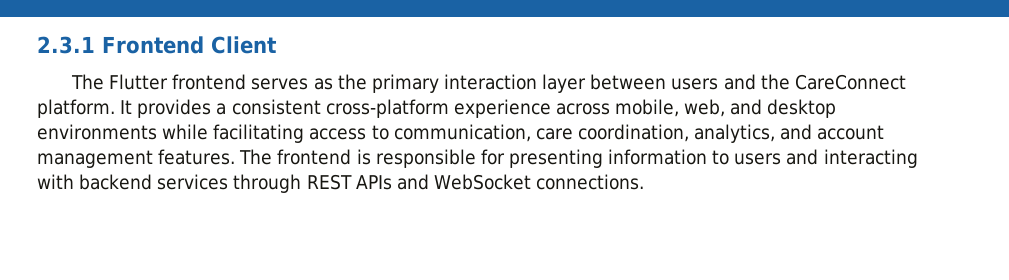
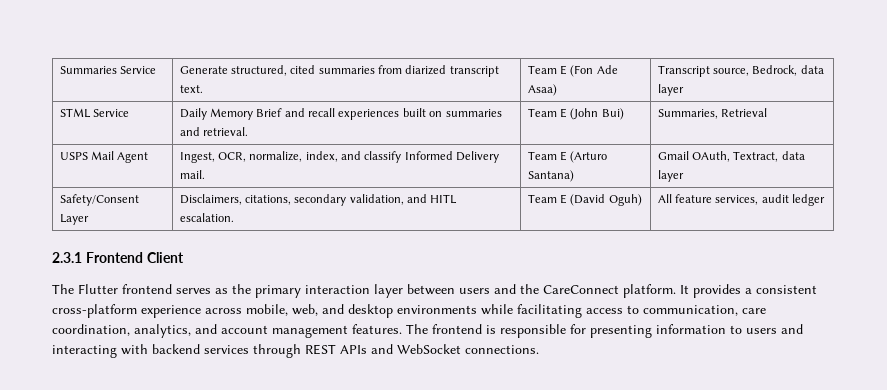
(37, 45) none -> [59,66,156,74] [179,65,499,77] [179,85,203,93] [527,65,618,77] [527,84,557,96] [657,65,824,77] [657,84,684,96] [59,108,129,118] [179,108,502,120] [179,127,248,136] [527,108,624,120] [657,108,767,119] [59,151,149,163] [179,151,500,163] [179,170,205,179] [527,151,608,163] [527,170,574,182] [657,151,805,162] [657,170,684,182] [59,194,139,206] [59,214,89,225] [179,194,458,206] [179,213,234,222] [527,194,642,206] [657,194,826,206] Summaries Service | Generate structured, cited summaries from diarized transcript text. | Team E (Fon Ade Asaa) | Transcript source, Bedrock, data layer // STML Service | Daily Memory Brief and recall experiences built on summaries and retrieval. | Team E (John Bui) | Summaries, Retrieval // USPS Mail Agent | Ingest, OCR, normalize, index, and classify Informed Delivery mail. | Team E (Arturo Santana) | Gmail OAuth, Textract, data layer // Safety/Consent Layer | Disclaimers, citations, secondary validation, and HITL escalation. | Team E (David Oguh) | All feature services, audit ledger //

